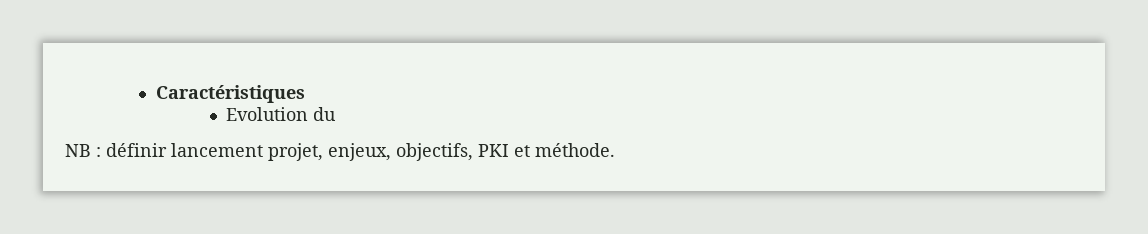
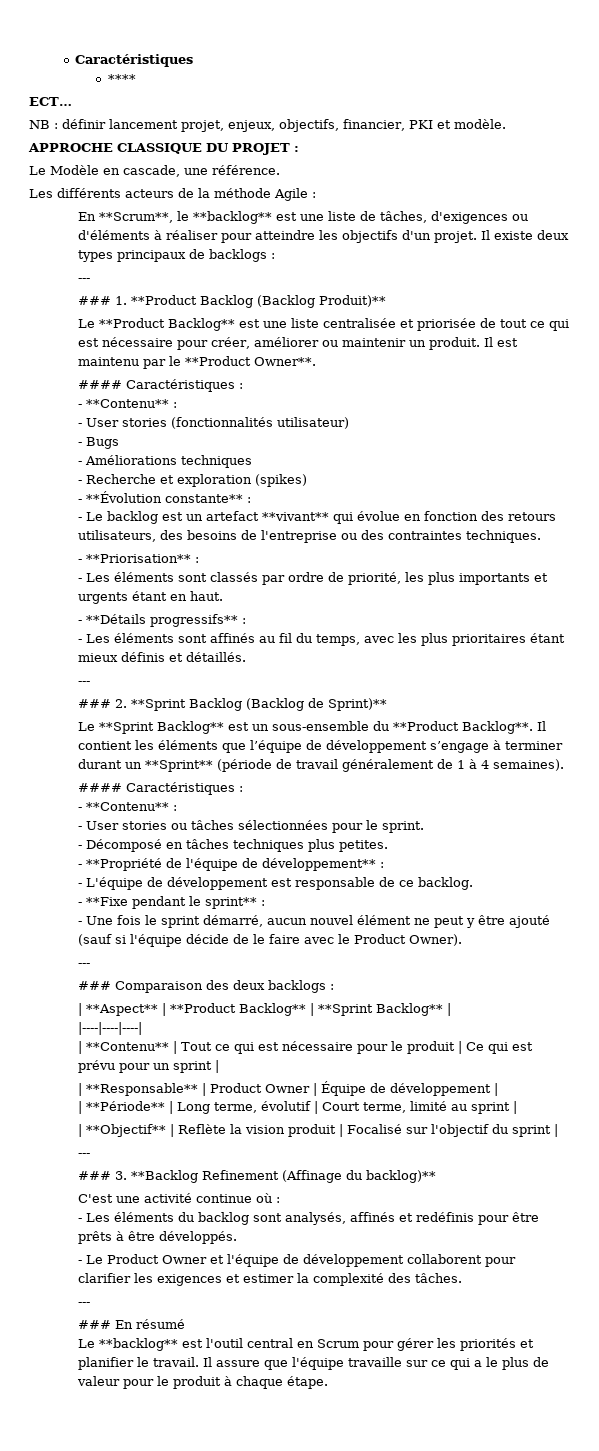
[226,107,337,121] Evolution du -> [107,74,136,83] [29,97,72,106] **** // ECT…
(473, 152) none -> [343,119,405,131] financier,
[535,143,615,157] méthode. -> [453,119,506,129] [28,143,299,155] [29,165,280,177] [29,188,316,201] [77,211,528,224] [77,230,569,243] [77,249,275,262] [77,278,90,282] [77,295,386,308] [77,318,569,331] [77,337,518,350] [77,356,316,369] [77,379,243,392] [77,399,177,408] [77,417,349,429] [77,437,119,449] [77,455,252,468] [77,474,307,487] [77,491,251,503] [77,511,556,524] [77,530,541,543] [77,554,199,563] [77,572,548,585] [77,591,223,604] [77,614,246,627] [77,633,565,646] [77,652,246,662] [77,681,90,685] [77,698,387,711] [77,721,546,734] [77,740,563,753] [77,759,564,772] [77,782,243,795] [77,802,177,811] [77,820,424,833] [77,839,388,852] [77,858,384,871] [77,877,473,890] [77,896,265,909] [77,915,550,928] [77,934,462,947] [77,963,90,967] [77,980,334,993] [77,1003,451,1016] [77,1022,142,1035] [77,1041,533,1054] [77,1060,219,1073] [77,1081,498,1096] [77,1101,517,1114] [77,1124,558,1137] [77,1153,90,1157] [77,1170,436,1183] [77,1193,280,1203] [77,1212,539,1225] [77,1231,237,1244] [77,1254,516,1267] [77,1273,462,1286] [77,1302,90,1306] [77,1319,185,1329] [77,1338,534,1351] [77,1357,549,1370] [76,1376,328,1389] modèle. // APPROCHE CLASSIQUE DU PROJET : // Le Modèle en cascade, une référence. // Les différents acteurs de la méthode Agile : // En **Scrum**, le **backlog** est une liste de tâches, d'exigences ou d'éléments à réaliser pour atteindre les objectifs d'un projet. Il existe deux types principaux de backlogs : // --- // ### 1. **Product Backlog (Backlog Produit)** // Le **Product Backlog** est une liste centralisée et priorisée de tout ce qui est nécessaire pour créer, améliorer ou maintenir un produit. Il est maintenu par le **Product Owner**. // #### Caractéristiques : // - **Contenu** : // - User stories (fonctionnalités utilisateur) // - Bugs // - Améliorations techniques // - Recherche et exploration (spikes) // - **Évolution constante** : // - Le backlog est un artefact **vivant** qui évolue en fonction des retours utilisateurs, des besoins de l'entreprise ou des contraintes techniques. // - **Priorisation** : // - Les éléments sont classés par ordre de priorité, les plus importants et urgents étant en haut. // - **Détails progressifs** : // - Les éléments sont affinés au fil du temps, avec les plus prioritaires étant mieux définis et détaillés. // --- // ### 2. **Sprint Backlog (Backlog de Sprint)** // Le **Sprint Backlog** est un sous-ensemble du **Product Backlog**. Il contient les éléments que l’équipe de développement s’engage à terminer durant un **Sprint** (période de travail généralement de 1 à 4 semaines). // #### Caractéristiques : // - **Contenu** : // - User stories ou tâches sélectionnées pour le sprint. // - Décomposé en tâches techniques plus petites. // - **Propriété de l'équipe de développement** : // - L'équipe de développement est responsable de ce backlog. // - **Fixe pendant le sprint** : // - Une fois le sprint démarré, aucun nouvel élément ne peut y être ajouté (sauf si l'équipe décide de le faire avec le Product Owner). // --- // ### Comparaison des deux backlogs : // | **Aspect** | **Product Backlog** | **Sprint Backlog** | // |----|----|----| // | **Contenu** | Tout ce qui est nécessaire pour le produit | Ce qui est prévu pour un sprint | // | **Responsable** | Product Owner | Équipe de développement | // | **Période** | Long terme, évolutif | Court terme, limité au sprint | // | **Objectif** | Reflète la vision produit | Focalisé sur l'objectif du sprint | // --- // ### 3. **Backlog Refinement (Affinage du backlog)** // C'est une activité continue où : // - Les éléments du backlog sont analysés, affinés et redéfinis pour être prêts à être développés. // - Le Product Owner et l'équipe de développement collaborent pour clarifier les exigences et estimer la complexité des tâches. // --- // ### En résumé // Le **backlog** est l'outil central en Scrum pour gérer les priorités et planifier le travail. Il assure que l'équipe travaille sur ce qui a le plus de valeur pour le produit à chaque étape.

